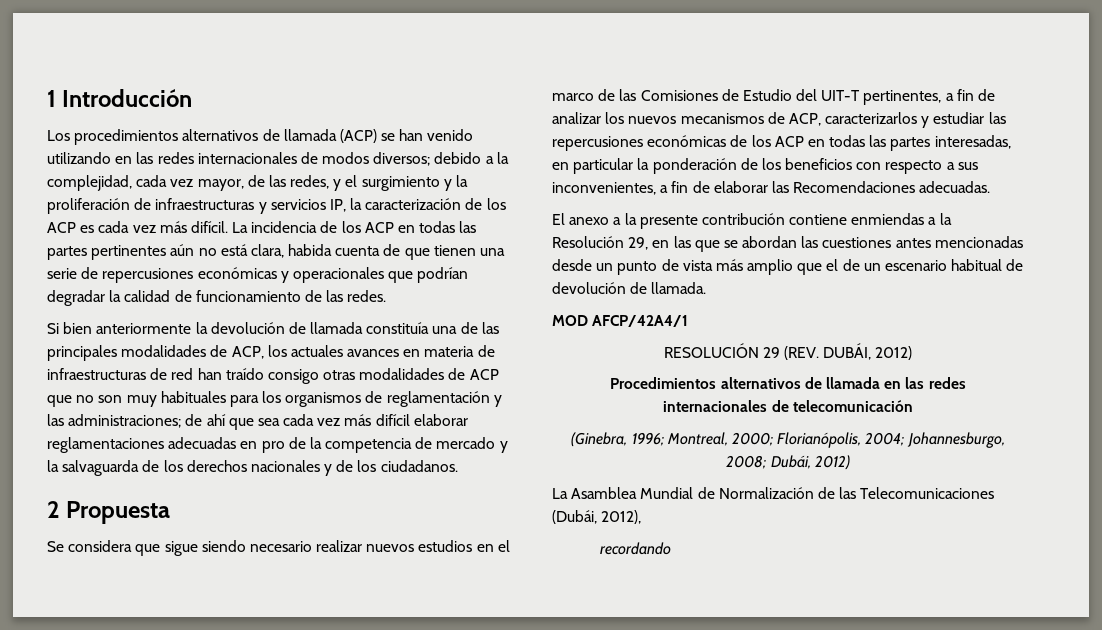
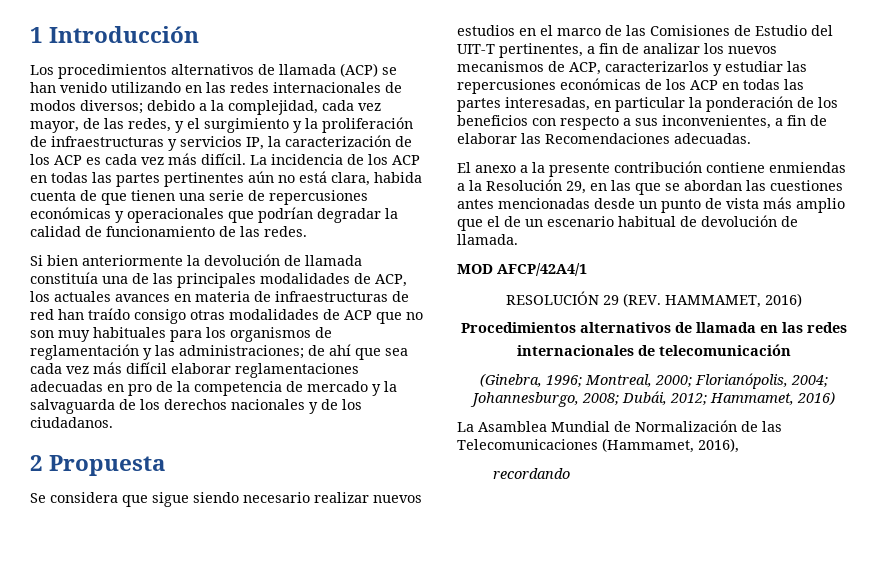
[823,343,913,360] DUBÁI, 2012) -> [665,293,802,308] HAMMAMET, 2016)
[814,455,850,470] 2012) -> [670,392,835,405] 2012; Hammamet, 2016)
[552,510,642,524] (Dubái, 2012), -> [602,438,739,453] (Hammamet, 2016),

